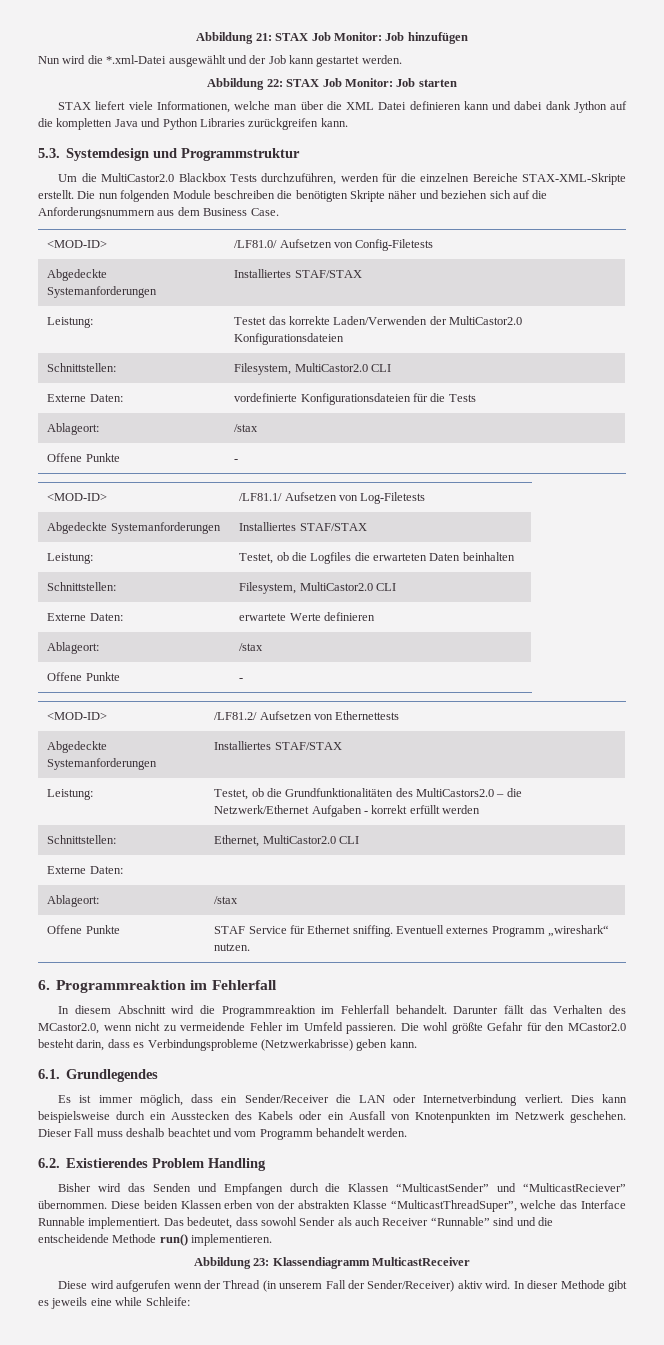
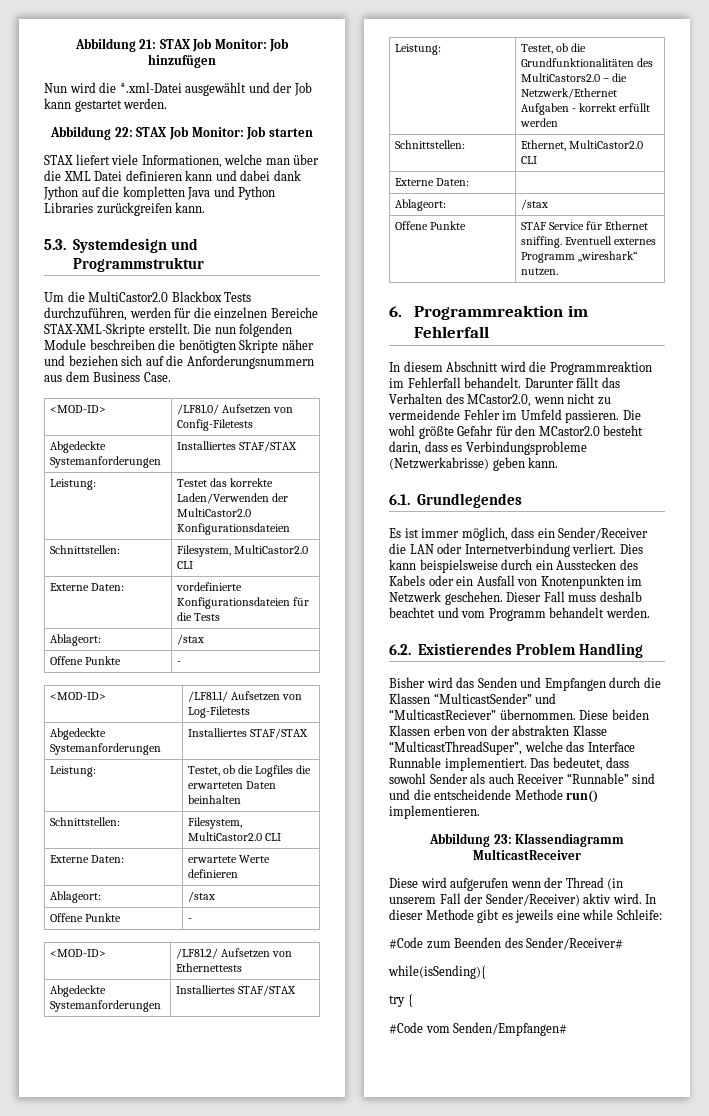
(190, 1301) none -> [389,937,624,950] [388,965,486,979] [389,994,413,1007] [389,1022,568,1036] // #Code zum Beenden des Sender/Receiver# // while(isSending){ // try { // #Code vom Senden/Empfangen#

